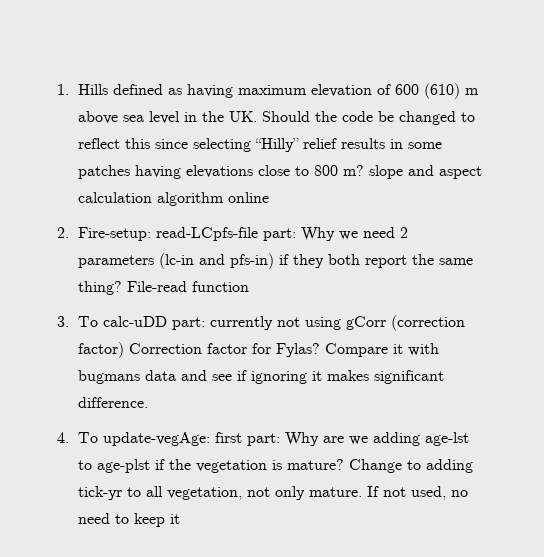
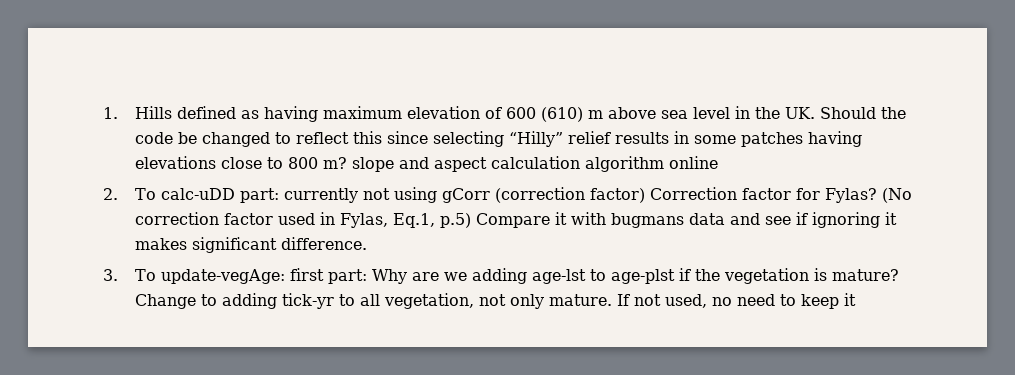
[78,227,409,241] [78,253,474,269] [78,281,250,295] [56,316,69,327] Fire-setup: read-LCpfs-file part: Why we need 2 parameters (lc-in and pfs-in) if they both report the same thing? File-read function // 3. -> (118, 194) none
(321, 350) none -> [881,188,912,203] [134,212,471,228] (No correction factor used in Fylas, Eq.1, p.5)
[56,432,69,443] 4. -> [102,269,118,281] 3.

